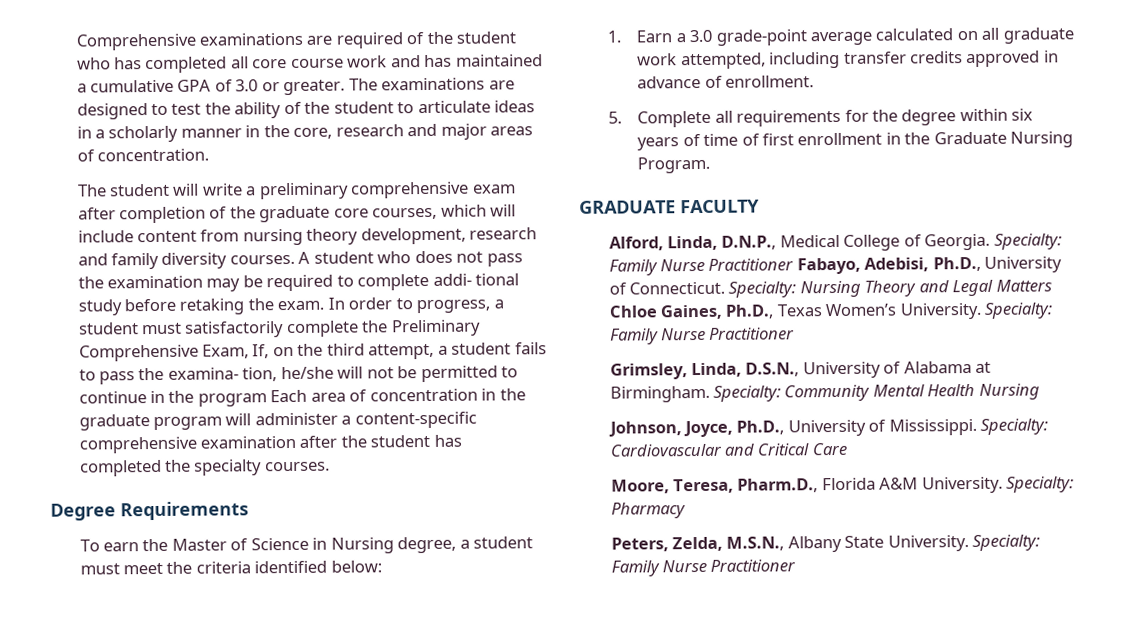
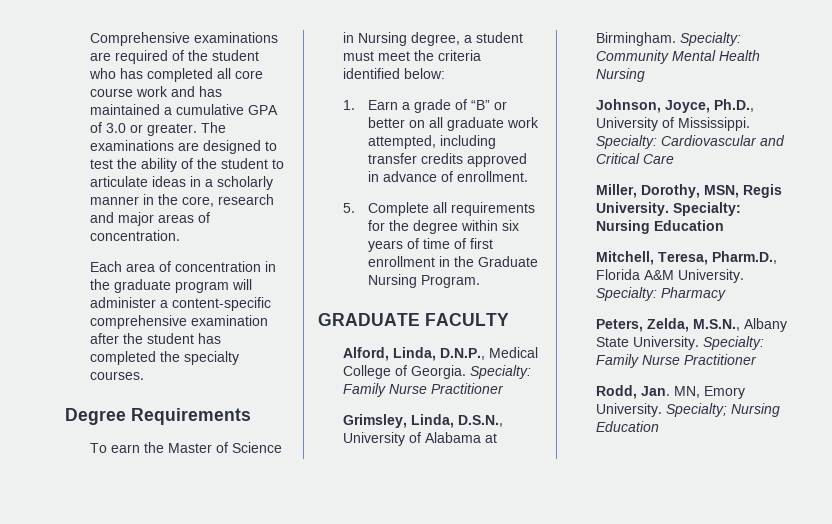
[77,181,516,200] [77,204,517,224] [77,227,538,246] [77,250,523,270] [77,273,520,292] [77,297,504,316] [78,319,481,338] [78,342,547,362] [78,365,519,385] [78,390,267,407] The student will write a preliminary comprehensive exam after completion of the graduate core courses, which will include content from nursing theory development, research and family diversity courses. A student who does not pass the examination may be required to complete addi- tional study before retaking the exam. In order to progress, a student must satisfactorily complete the Preliminary Comprehensive Exam, If, on the third attempt, a student fails to pass the examina- tion, he/she will not be permitted to continue in the program -> (181, 235) none
[689,28,954,46] 3.0 grade-point average calculated -> [414,99,508,113] [368,117,406,128] grade of “B” or better
[796,256,1063,275] [608,279,1052,298] [608,302,1054,320] [609,327,796,345] Fabayo, Adebisi, Ph.D., University of Connecticut. Specialty: Nursing Theory and Legal Matters Chloe Gaines, Ph.D., Texas Women’s University. Specialty: Family Nurse Practitioner -> (505, 388) none
[610,479,670,494] Moore, -> [596,184,783,198] [596,202,742,216] [596,220,725,234] [596,251,655,265] Miller, Dorothy, MSN, Regis University. Specialty: Nursing Education // Mitchell,
(797, 565) none -> [596,385,746,399] [596,403,781,417] [596,421,660,432] // Rodd, Jan. MN, Emory University. Specialty; Nursing Education

